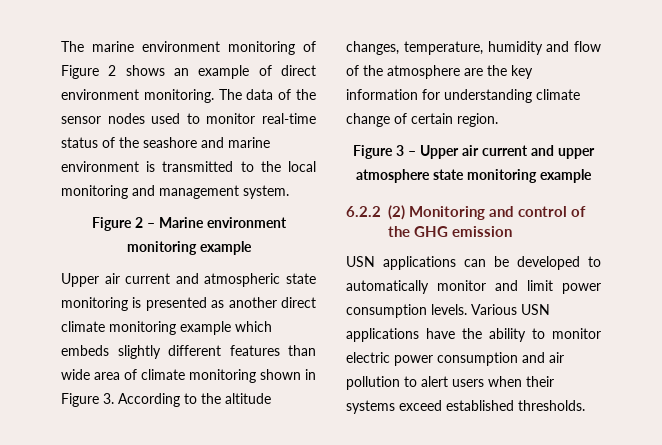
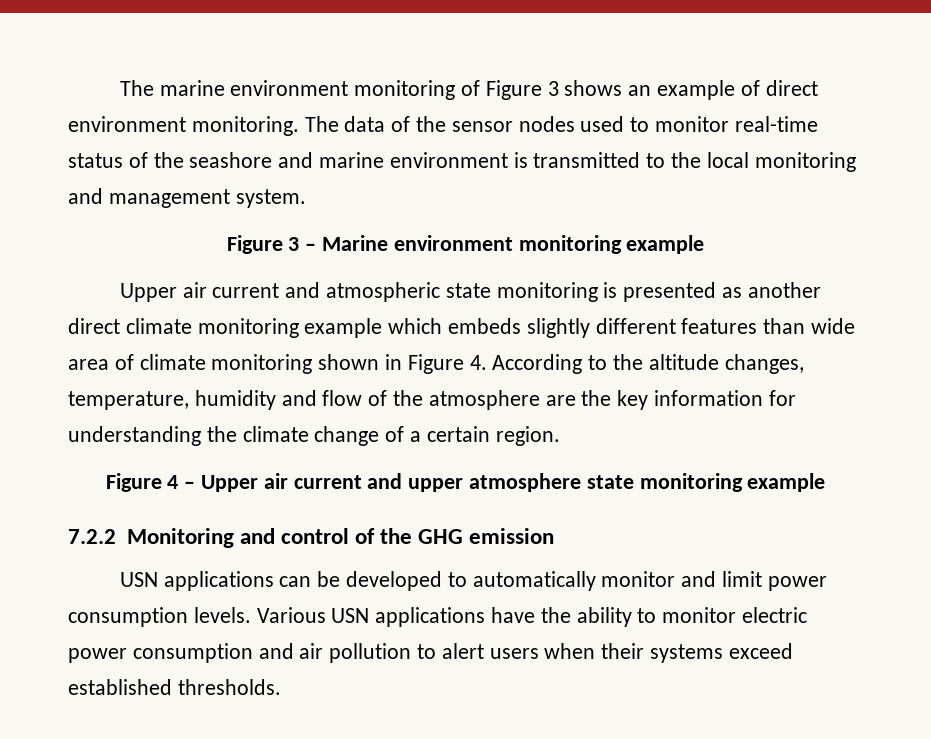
[108,65,117,76] 2 -> [547,81,559,96] 3
[134,217,143,228] 2 -> [288,237,300,251] 3
[103,393,114,404] 3. -> [469,355,487,370] 4.
(532, 96) none -> [206,426,237,442] the
(407, 118) none -> [410,431,422,442] a
[396,145,404,156] 3 -> [167,475,179,489] 4
[346,205,405,220] 6.2.2 (2) -> [68,529,116,544] 7.2.2

